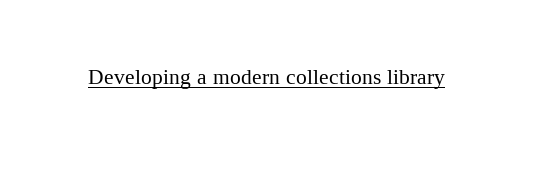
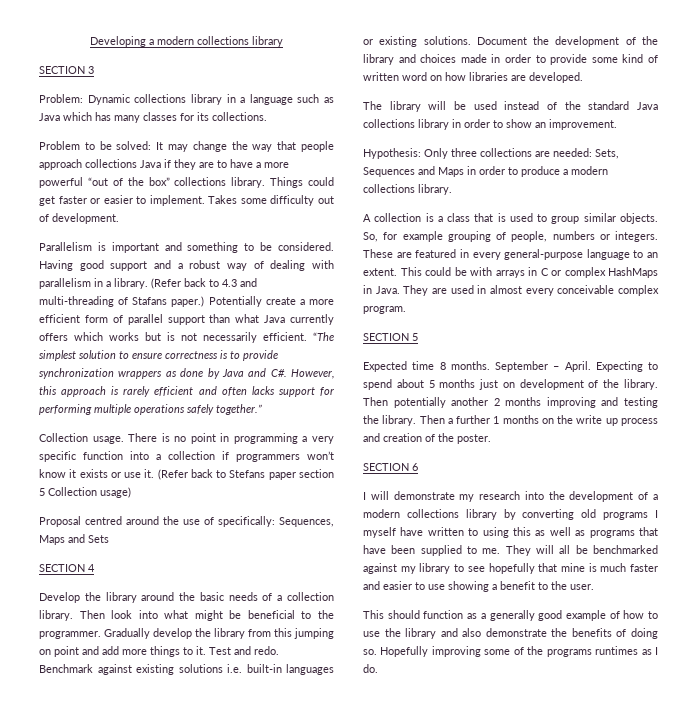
(445, 79) none -> [39,66,94,74] [39,94,334,105] [39,112,267,123] [39,141,335,152] [39,159,289,170] [39,177,334,188] [39,195,334,206] [39,213,119,224] [39,242,334,253] [39,260,334,271] [39,278,257,289] [39,296,334,307] [39,314,334,325] [39,332,334,343] [39,350,278,361] [39,368,334,379] [39,386,334,397] [39,404,262,415] [39,433,334,444] [39,451,334,462] [39,469,334,480] [39,487,131,498] [39,516,334,527] [39,534,109,545] [39,564,95,572] [39,592,334,603] [39,610,334,621] [39,628,334,639] [39,646,279,657] [39,664,334,675] [363,36,658,47] [363,54,658,65] [363,72,583,83] [363,101,658,112] [363,119,617,130] [363,148,619,159] [363,166,608,177] [363,184,452,195] [363,213,658,224] [363,231,658,242] [363,249,658,260] [363,267,658,278] [363,285,659,296] [363,306,406,314] [363,333,418,341] [363,361,658,372] [363,379,658,390] [363,397,658,408] [363,415,658,426] [363,433,491,444] [363,463,418,471] [363,491,658,502] [363,509,658,520] [363,527,658,538] [363,545,658,556] [363,563,658,574] [363,581,594,592] [363,610,658,621] [363,628,658,639] [363,646,658,657] [363,664,378,673] // SECTION 3 // Problem: Dynamic collections library in a language such as Java which has many classes for its collections. // Problem to be solved: It may change the way that people approach collections Java if they are to have a more powerful “out of the box” collections library. Things could get faster or easier to implement. Takes some difficulty out of development. // Parallelism is important and something to be considered. Having good support and a robust way of dealing with parallelism in a library. (Refer back to 4.3 and multi-threading of Stafans paper.) Potentially create a more efficient form of parallel support than what Java currently offers which works but is not necessarily efficient. “The simplest solution to ensure correctness is to provide synchronization wrappers as done by Java and C#. However, this approach is rarely efficient and often lacks support for performing multiple operations safely together.” // Collection usage. There is no point in programming a very specific function into a collection if programmers won’t know it exists or use it. (Refer back to Stefans paper section 5 Collection usage) // Proposal centred around the use of specifically: Sequences, Maps and Sets // SECTION 4 // Develop the library around the basic needs of a collection library. Then look into what might be beneficial to the programmer. Gradually develop the library from this jumping on point and add more things to it. Test and redo. Benchmark against existing solutions i.e. built-in languages or existing solutions. Document the development of the library and choices made in order to provide some kind of written word on how libraries are developed. // The library will be used instead of the standard Java collections library in order to show an improvement. // Hypothesis: Only three collections are needed: Sets, Sequences and Maps in order to produce a modern collections library. // A collection is a class that is used to group similar objects. So, for example grouping of people, numbers or integers. These are featured in every general-purpose language to an extent. This could be with arrays in C or complex HashMaps in Java. They are used in almost every conceivable complex program. // SECTION 5 // Expected time 8 months. September – April. Expecting to spend about 5 months just on development of the library. Then potentially another 2 months improving and testing the library. Then a further 1 months on the write up process and creation of the poster. // SECTION 6 // I will demonstrate my research into the development of a modern collections library by converting old programs I myself have written to using this as well as programs that have been supplied to me. They will all be benchmarked against my library to see hopefully that mine is much faster and easier to use showing a benefit to the user. // This should function as a generally good example of how to use the library and also demonstrate the benefits of doing so. Hopefully improving some of the programs runtimes as I do.

